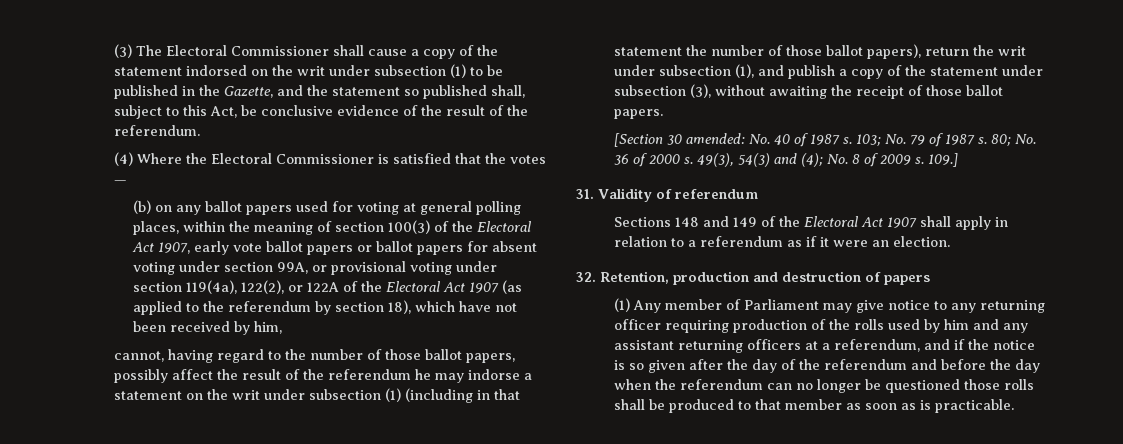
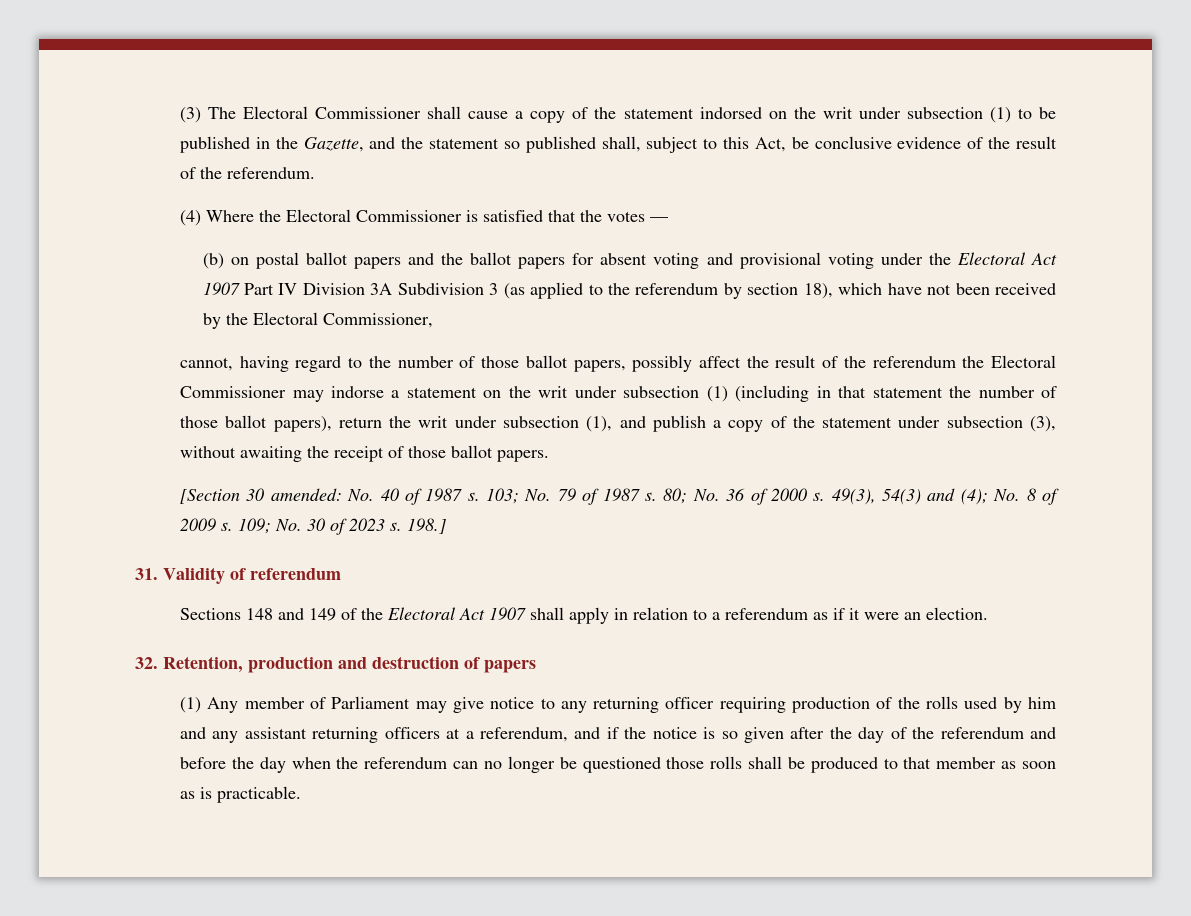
[176,201,522,215] [133,220,533,235] [132,241,373,255] any ballot papers used for voting at general polling places, within the meaning of section 100(3) of the Electoral Act 1907, early vote ballot papers or -> [255,252,464,269] postal ballot papers and the
[179,261,498,275] [133,280,500,294] under section 99A, or provisional voting under section 119(4a), 122(2), or 122A of the Electoral Act 1907 -> [706,252,1057,269] [202,282,499,295] and provisional voting under the Electoral Act 1907 Part IV Division 3A Subdivision 3
[254,321,283,334] him, -> [225,312,433,328] the Electoral Commissioner,
[414,369,431,380] he -> [962,355,1057,368] [180,386,287,398] the Electoral Commissioner
[927,153,958,167] 109.] -> [238,518,447,535] 109; No. 30 of 2023 s. 198.]

